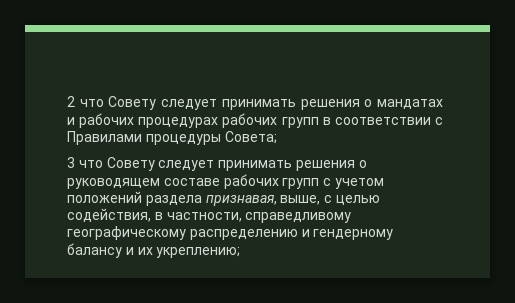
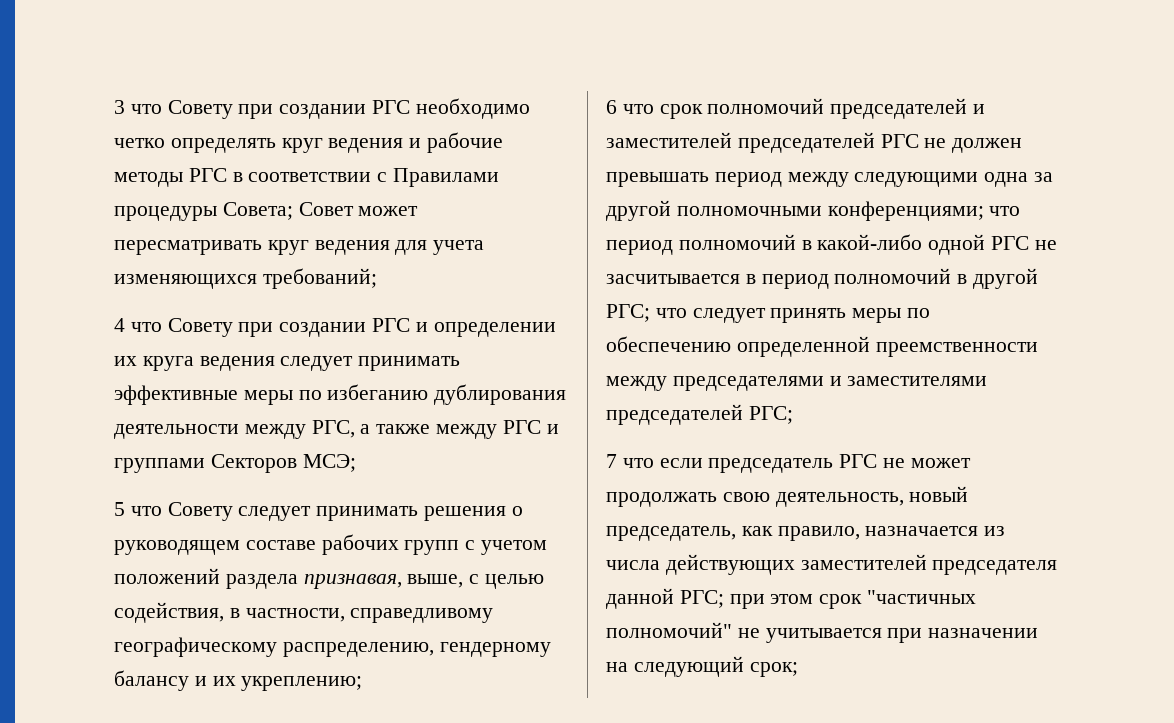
[67,96,443,110] [67,113,319,128] 2 что Совету следует принимать решения о мандатах и рабочих процедурах рабочих групп -> [114,98,530,119] [114,132,504,153] [114,168,227,187] 3 что Совету при создании РГС необходимо четко определять круг ведения и рабочие методы РГС
[67,157,75,168] // 3 -> [298,202,419,216] [114,240,485,255] [114,268,377,289] [114,318,556,337] [114,356,461,371] [114,384,567,405] [114,420,559,439] [114,454,356,473] [114,502,125,516] Совет может пересматривать круг ведения для учета изменяющихся требований; // 4 что Совету при создании РГС и определении их круга ведения следует принимать эффективные меры по избеганию дублирования деятельности между РГС, а также между РГС и группами Секторов МСЭ; // 5
[189,229,310,240] распределению и -> [282,642,434,657] распределению,
(241, 252) none -> [606,98,986,119] [606,132,1023,153] [606,172,1054,187] [606,200,1021,221] [606,234,1057,255] [606,268,1039,289] [606,304,931,323] [606,336,1038,357] [606,376,988,391] [606,404,793,425] [606,454,971,473] [606,486,969,507] [606,526,1006,541] [606,554,1058,575] [606,588,977,609] [606,622,1039,643] [606,656,798,677] // 6 что срок полномочий председателей и заместителей председателей РГС не должен превышать период между следующими одна за другой полномочными конференциями; что период полномочий в какой-либо одной РГС не засчитывается в период полномочий в другой РГС; что следует принять меры по обеспечению определенной преемственности между председателями и заместителями председателей РГС; // 7 что если председатель РГС не может продолжать свою деятельность, новый председатель, как правило, назначается из числа действующих заместителей председателя данной РГС; при этом срок "частичных полномочий" не учитывается при назначении на следующий срок;

